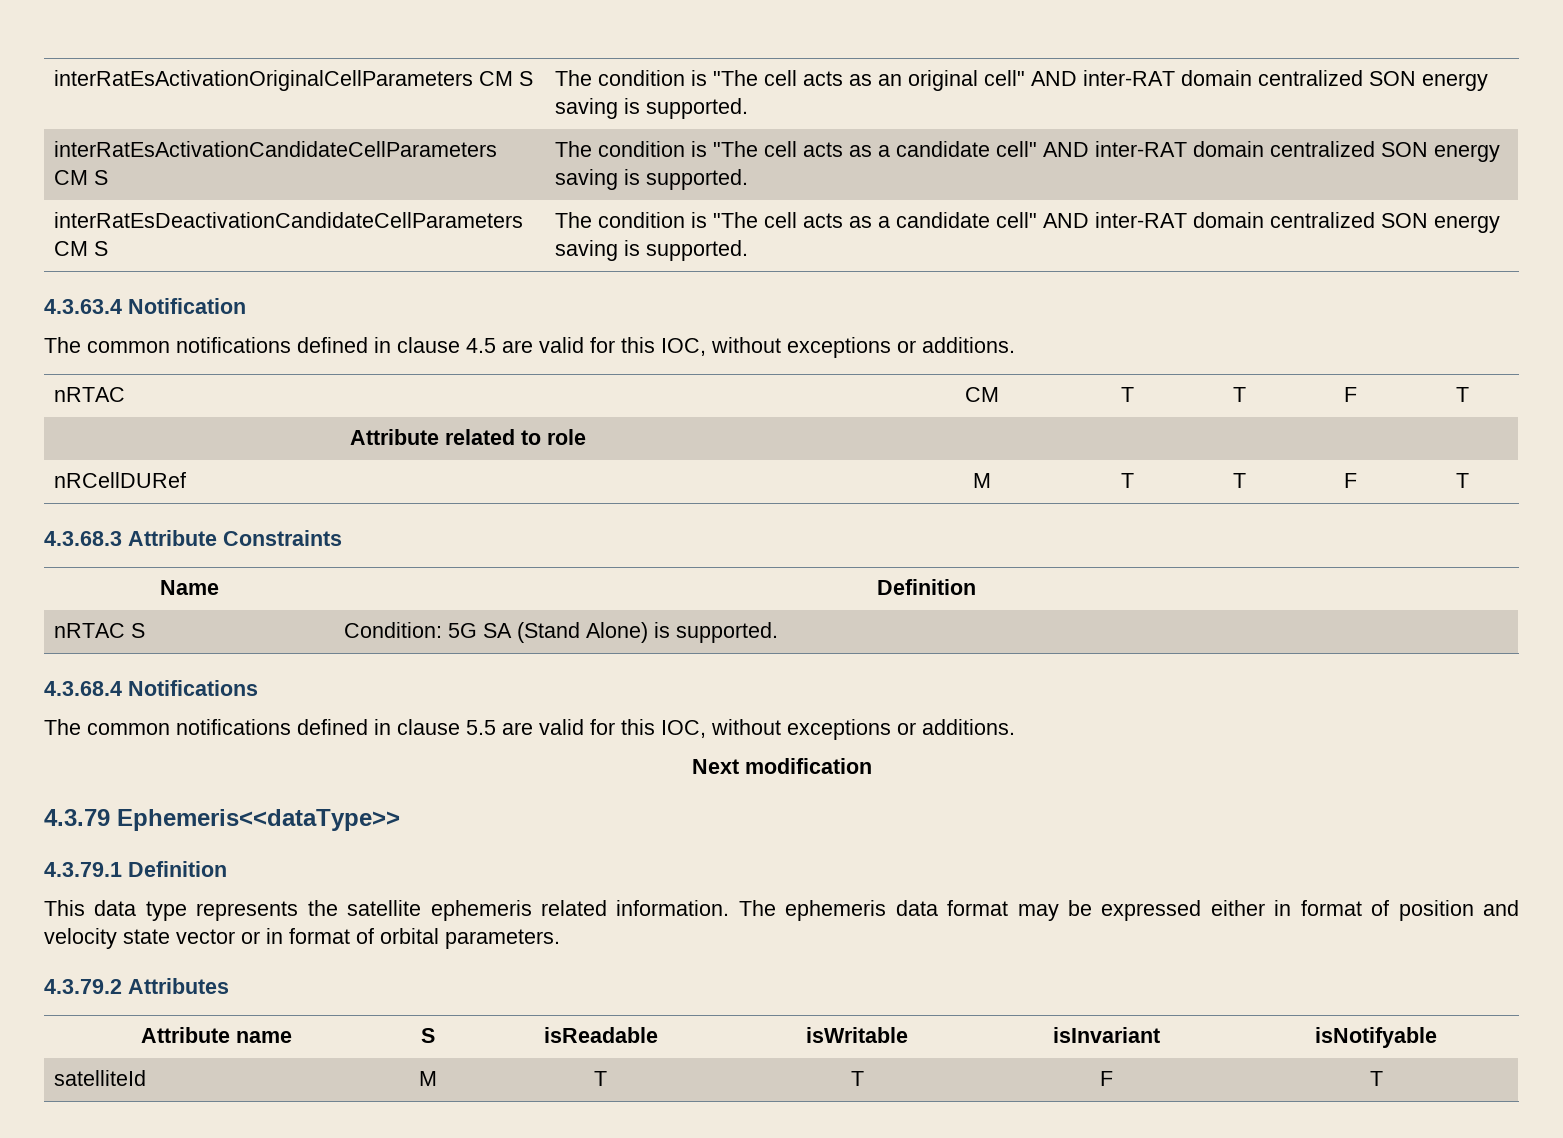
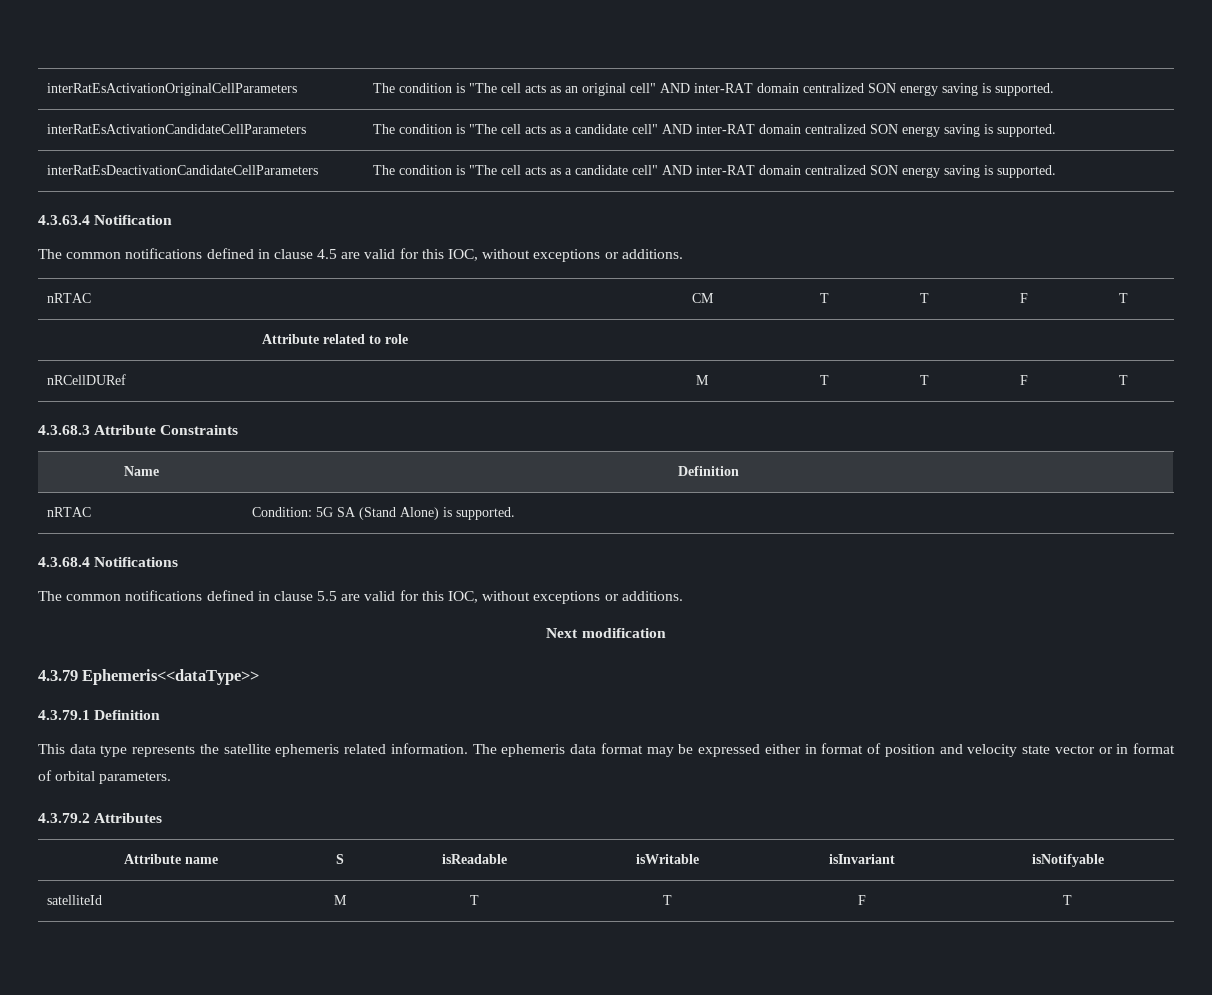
[479,71,534,86] CM S -> (298, 89) none
[54,170,109,185] CM S -> (307, 129) none
[54,241,109,256] CM S -> (319, 170) none
[131,623,146,638] S -> (92, 512) none

